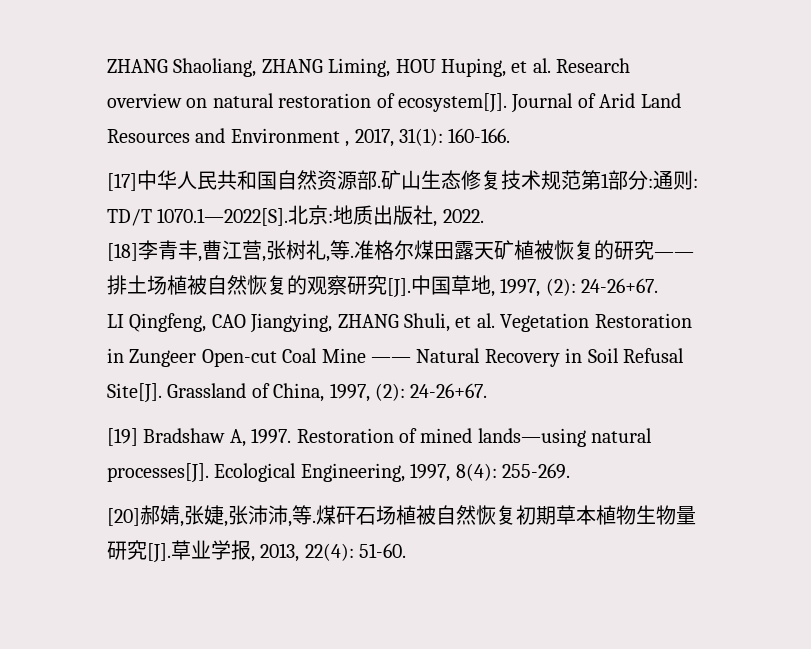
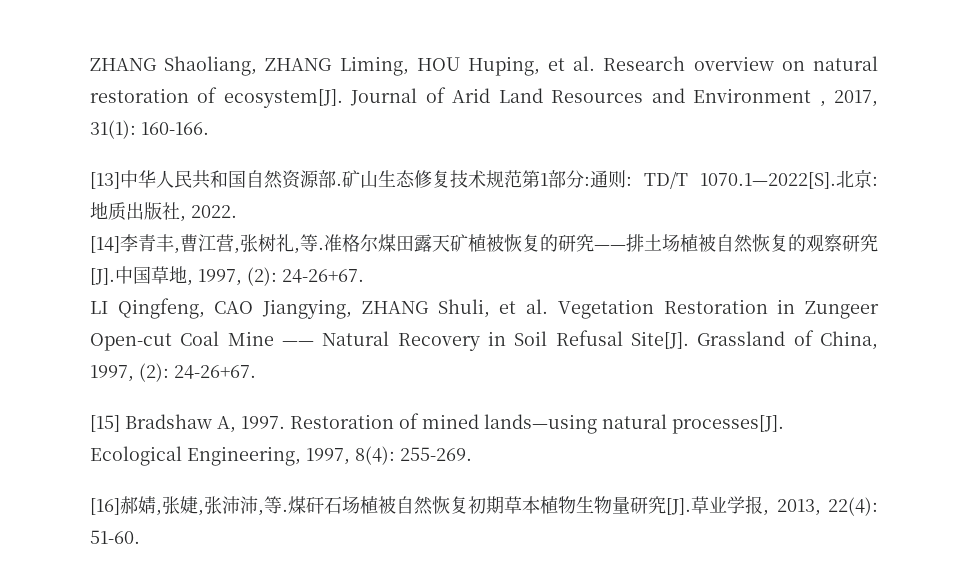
[107,173,137,191] [17] -> [90,172,120,189] [13]
[107,243,138,261] [18] -> [90,236,120,253] [14]
[107,428,138,446] [19] -> [90,415,120,432] [15]
[107,508,140,526] [20] -> [90,498,120,515] [16]

